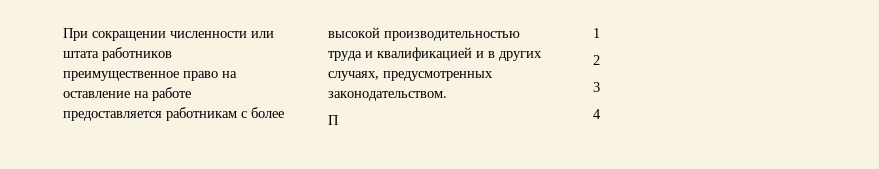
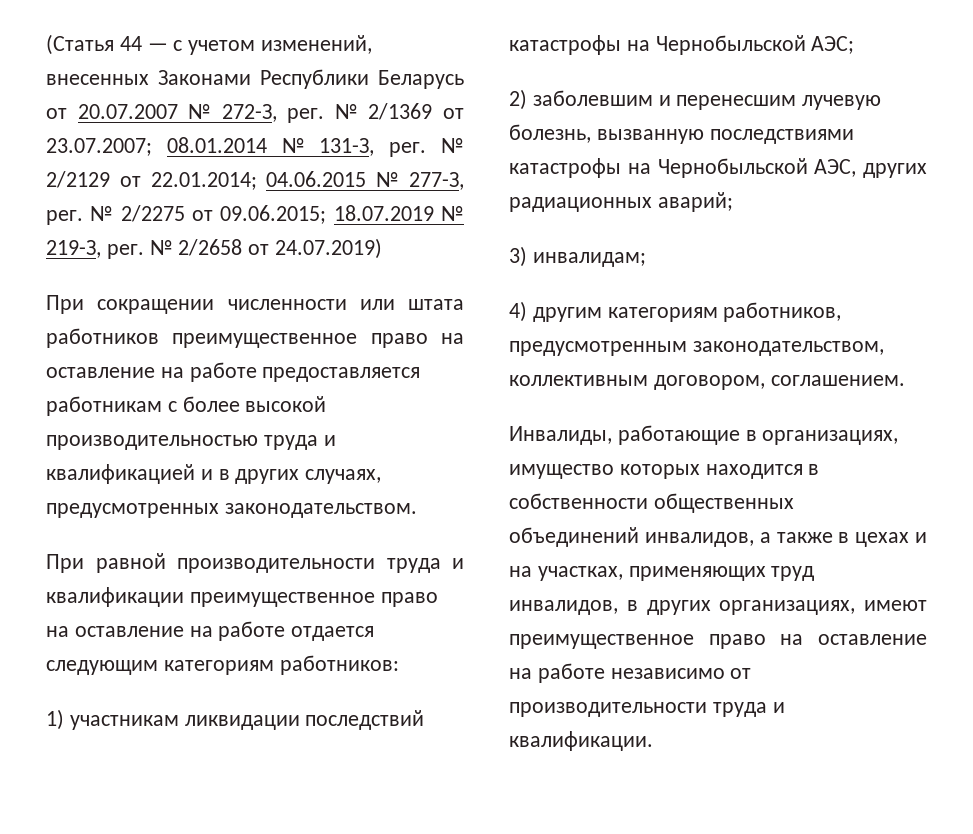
(63, 34) none -> [46,34,373,55] [46,69,464,89] [46,103,464,123] [46,137,465,157] [46,171,464,190] [46,205,464,225] [46,238,383,259] (Статья 44 — с учетом изменений, внесенных Законами Республики Беларусь от 20.07.2007 № 272-З, рег. № 2/1369 от 23.07.2007; 08.01.2014 № 131-З, рег. № 2/2129 от 22.01.2014; 04.06.2015 № 277-З, рег. № 2/2275 от 09.06.2015; 18.07.2019 № 219-З, рег. № 2/2658 от 24.07.2019) //
[328,115,339,125] [593,28,600,38] [593,55,600,65] [593,82,600,92] [593,109,601,119] П // 1 // 2 // 3 // 4 -> [46,553,464,573] [46,587,438,607] [46,621,375,641] [46,655,399,675] [46,709,425,730] [509,35,855,55] [509,89,882,110] [509,124,854,144] [509,158,927,178] [509,192,733,212] [509,246,646,267] [509,301,842,322] [509,341,884,356] [509,375,905,390] [509,425,899,445] [509,464,820,479] [509,493,794,513] [509,527,927,547] [509,566,815,581] [509,600,927,615] [509,634,927,649] [509,663,752,683] [509,702,785,717] [509,731,653,751] При равной производительности труда и квалификации преимущественное право на оставление на работе отдается следующим категориям работников: // 1) участникам ликвидации последствий катастрофы на Чернобыльской АЭС; // 2) заболевшим и перенесшим лучевую болезнь, вызванную последствиями катастрофы на Чернобыльской АЭС, других радиационных аварий; // 3) инвалидам; // 4) другим категориям работников, предусмотренным законодательством, коллективным договором, соглашением. // Инвалиды, работающие в организациях, имущество которых находится в собственности общественных объединений инвалидов, а также в цехах и на участках, применяющих труд инвалидов, в других организациях, имеют преимущественное право на оставление на работе независимо от производительности труда и квалификации.

